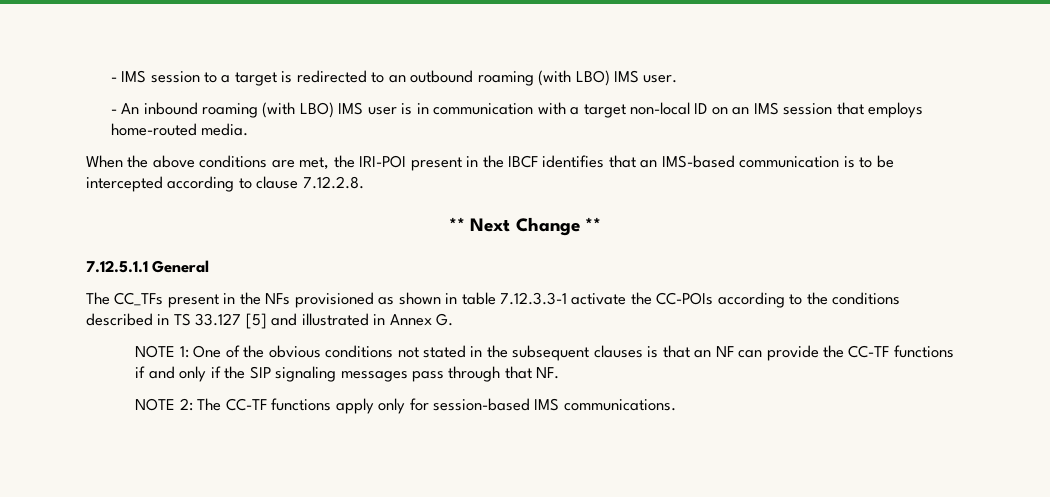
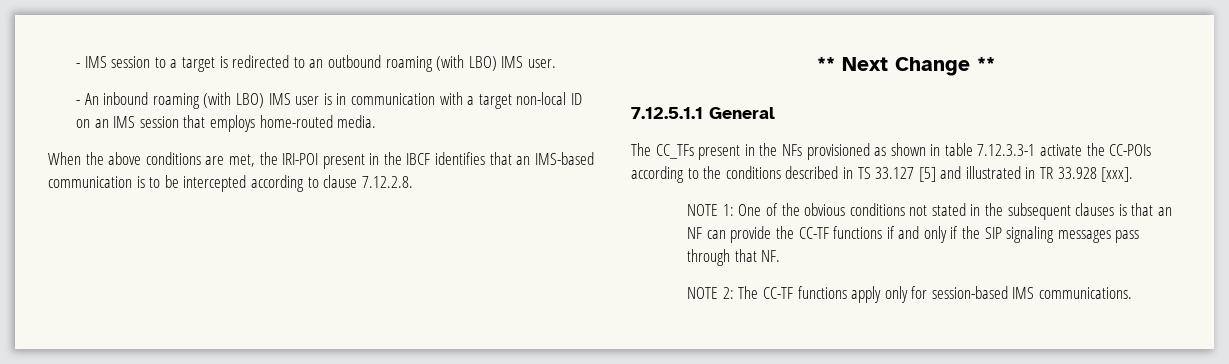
[389,313,454,326] Annex G. -> [1040,167,1134,182] TR 33.928 [xxx].

